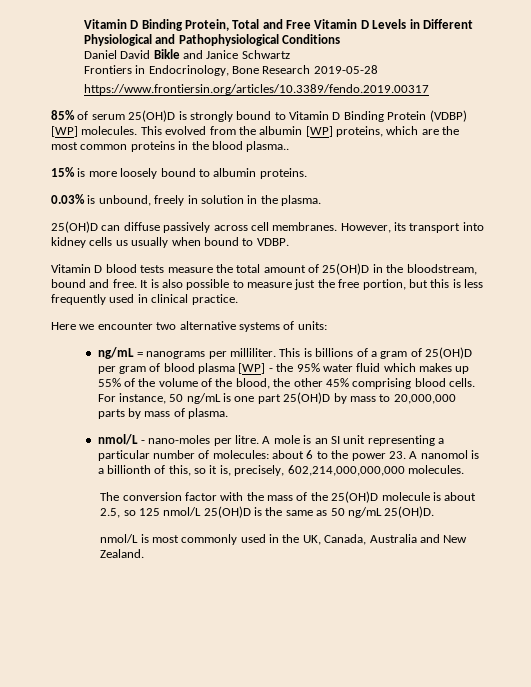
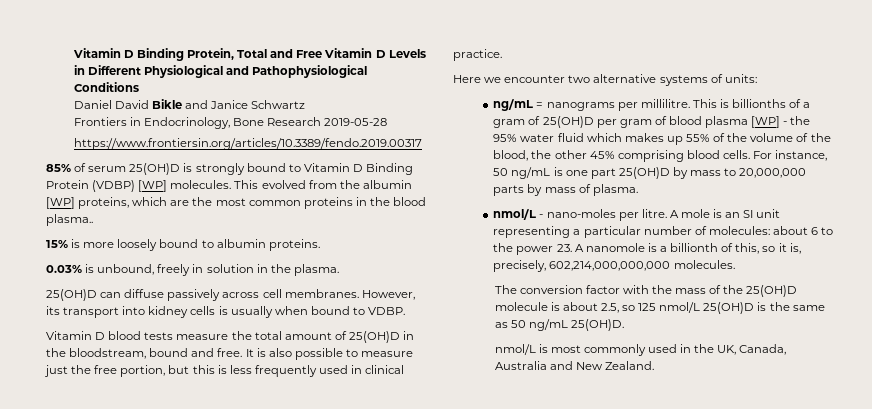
[115,240,128,246] us -> [218,306,228,315] is
[230,348,277,357] milliliter. -> [640,99,690,108] millilitre.
[315,348,354,357] billions -> [732,99,787,108] billionths
[420,450,468,459] nanomol -> [585,243,645,252] nanomole

